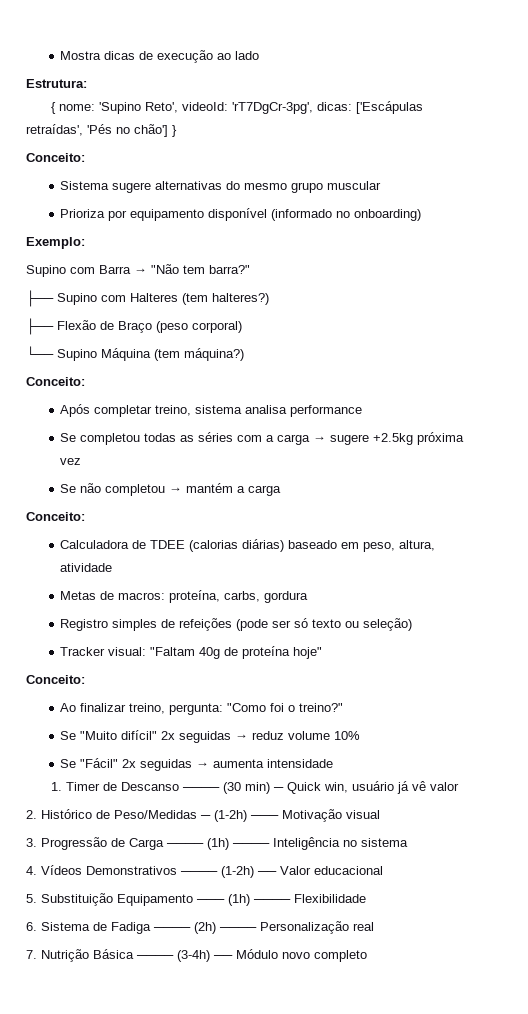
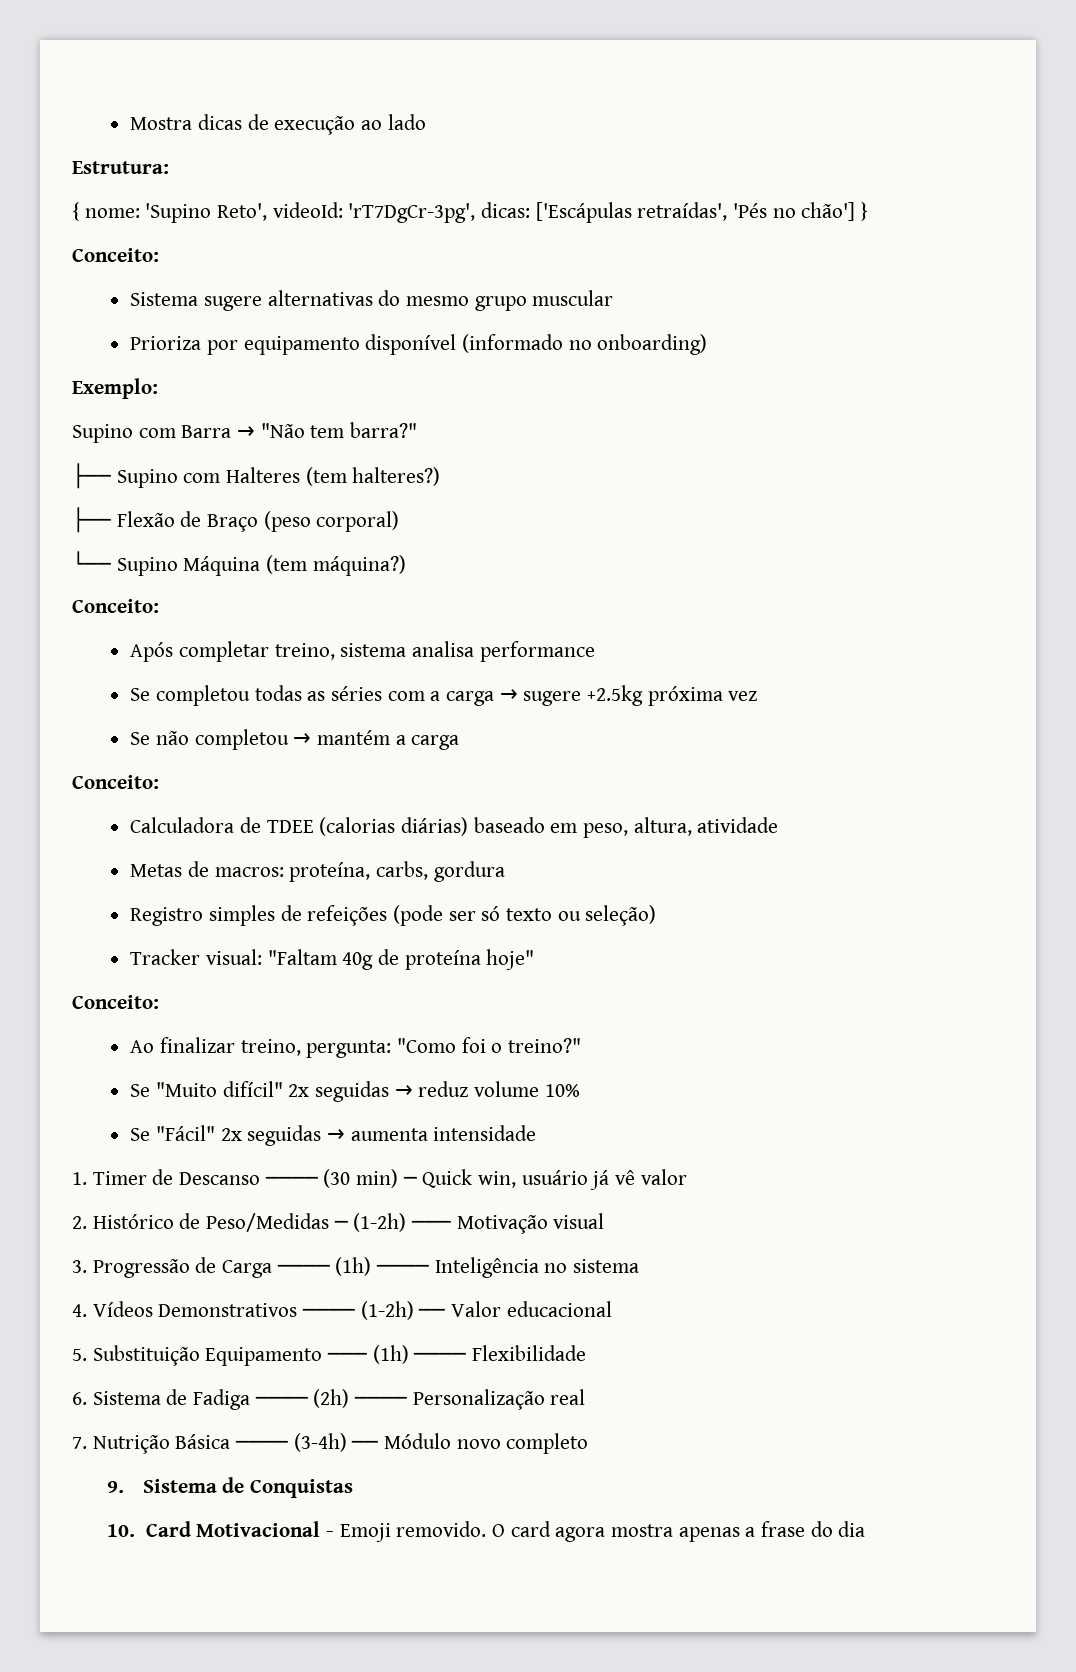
(367, 956) none -> [107,1477,353,1498] [107,1521,866,1542] // 9. Sistema de Conquistas // 10. Card Motivacional - Emoji removido. O card agora mostra apenas a frase do dia

